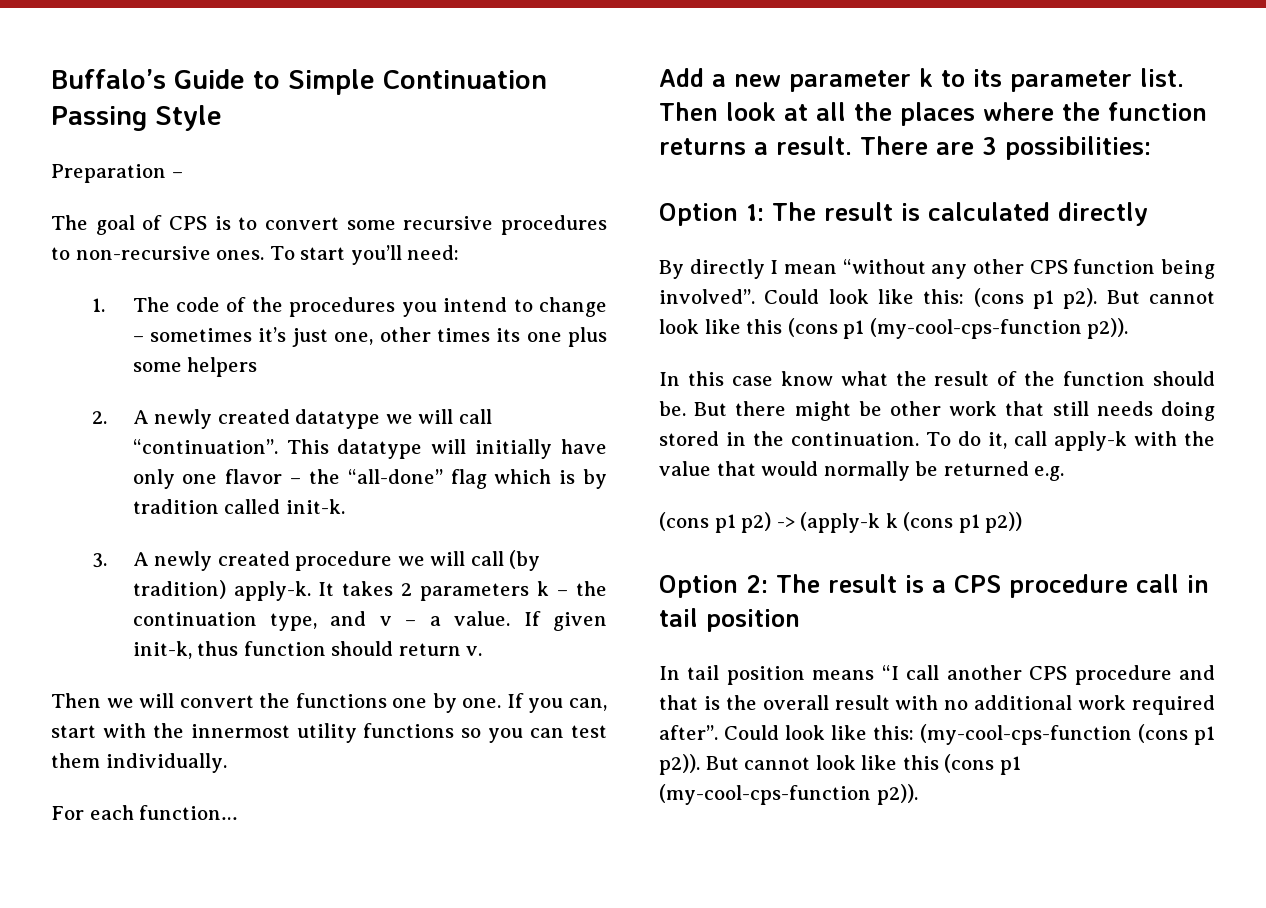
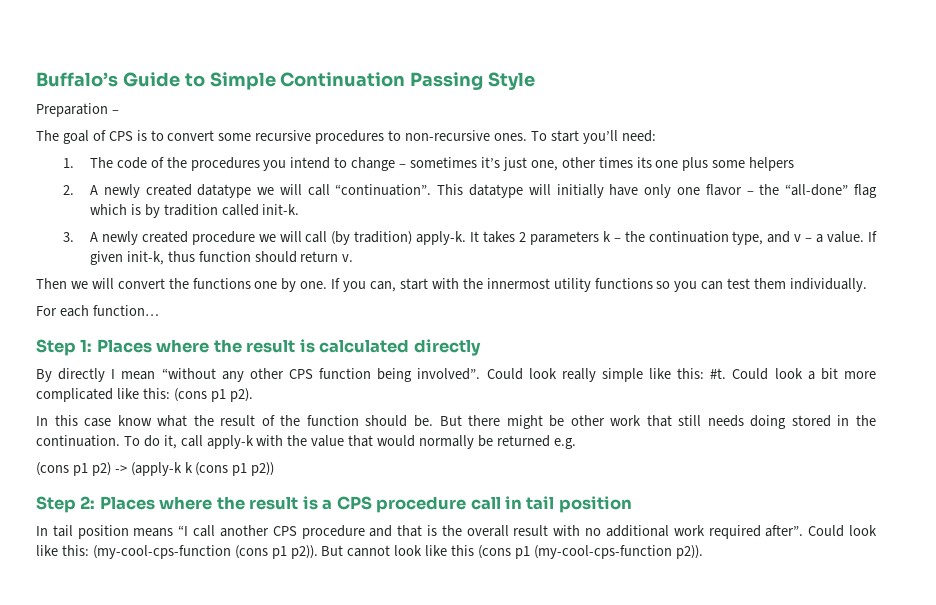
[659,68,1184,92] [659,102,1207,126] [659,136,1151,160] [659,202,816,226] Add a new parameter k to its parameter list. Then look at all the places where the function returns a result. There are 3 possibilities: // Option 1: The -> [36,339,242,356] Step 1: Places where the
(869, 296) none -> [561,368,876,382] [36,388,113,402] really simple like this: #t. Could look a bit more complicated
[1106,290,1215,304] [659,318,1129,339] But cannot look like this (cons p1 (my-cool-cps-function p2)). -> (253, 395) none
[659,574,820,598] Option 2: The -> [36,496,245,513] Step 2: Places where the

